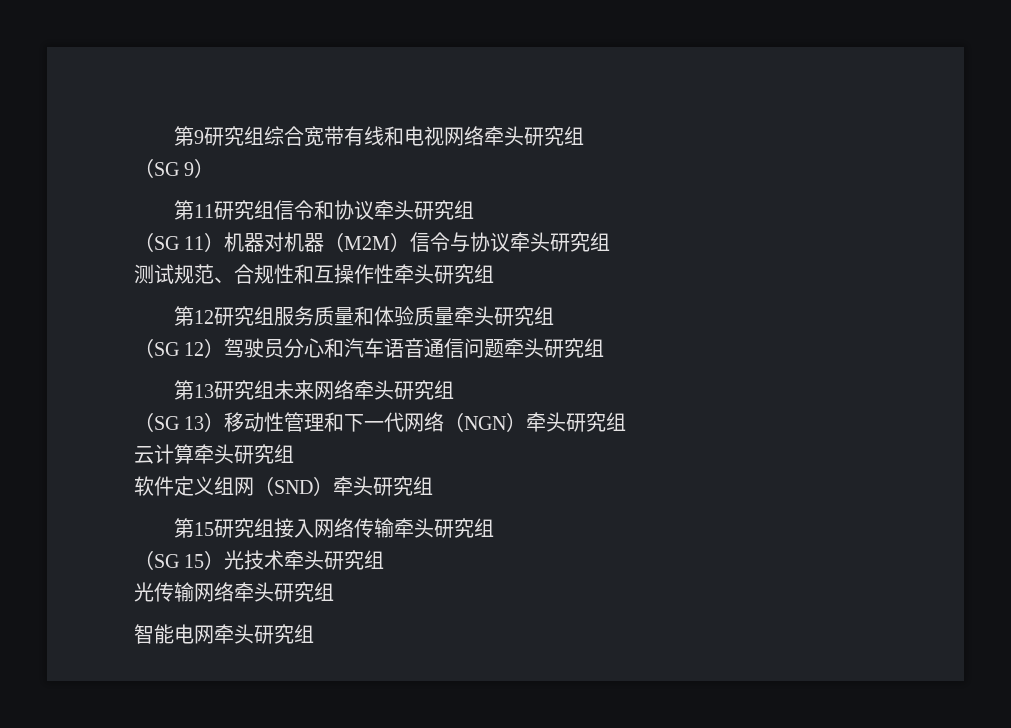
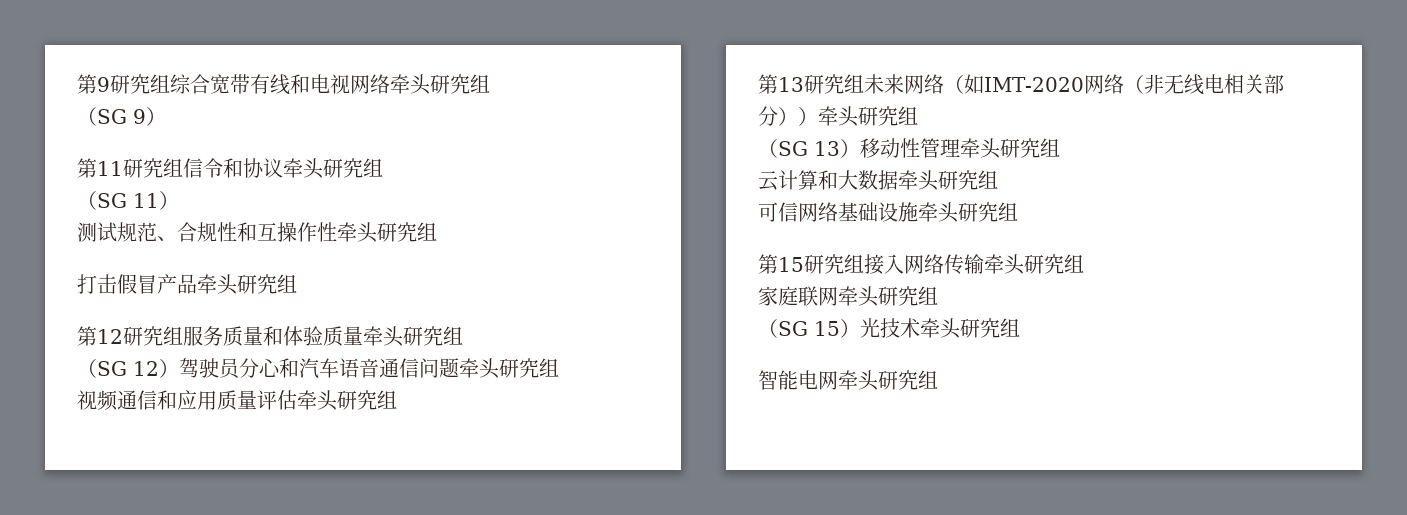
[224,232,611,252] 机器对机器（M2M）信令与协议牵头研究组 -> (179, 200) none
(494, 273) none -> [77,274,297,295] // 打击假冒产品牵头研究组
(605, 347) none -> [77,390,397,411] // 视频通信和应用质量评估牵头研究组
(355, 390) none -> [944,74,1284,95] [758,106,818,126] （如IMT-2020网络（非无线电相关部分））
[324,412,527,432] 和下一代网络（NGN） -> (960, 148) none
[194,444,294,464] [134,476,333,496] 牵头研究组 // 软件定义组网（SND） -> [818,170,998,191] [758,202,918,222] 和大数据牵头研究组 // 可信网络基础设施
(495, 527) none -> [758,286,938,307] // 家庭联网牵头研究组
[134,582,334,602] // 光传输网络牵头研究组 -> (1020, 327) none

